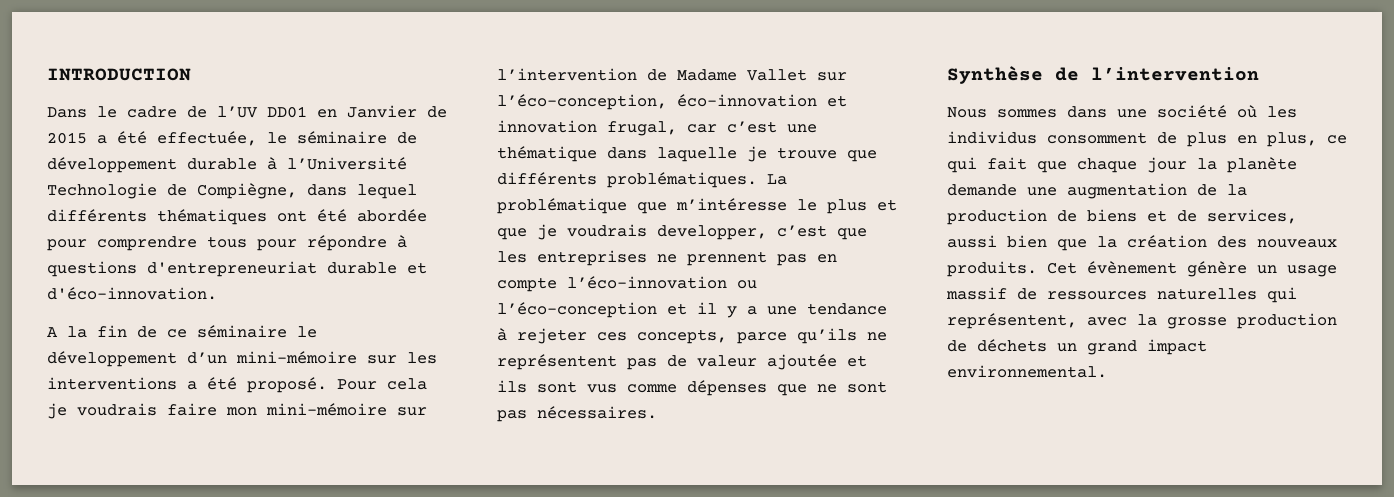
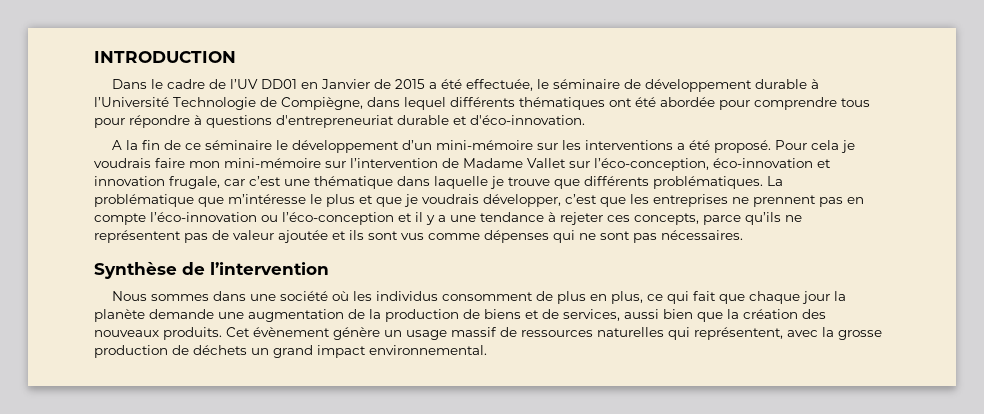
[607,121,677,136] frugal, -> [169,176,220,189] frugale,
[657,225,767,240] developper, -> [483,194,561,207] développer,
[777,384,807,396] que -> [553,230,575,243] qui

